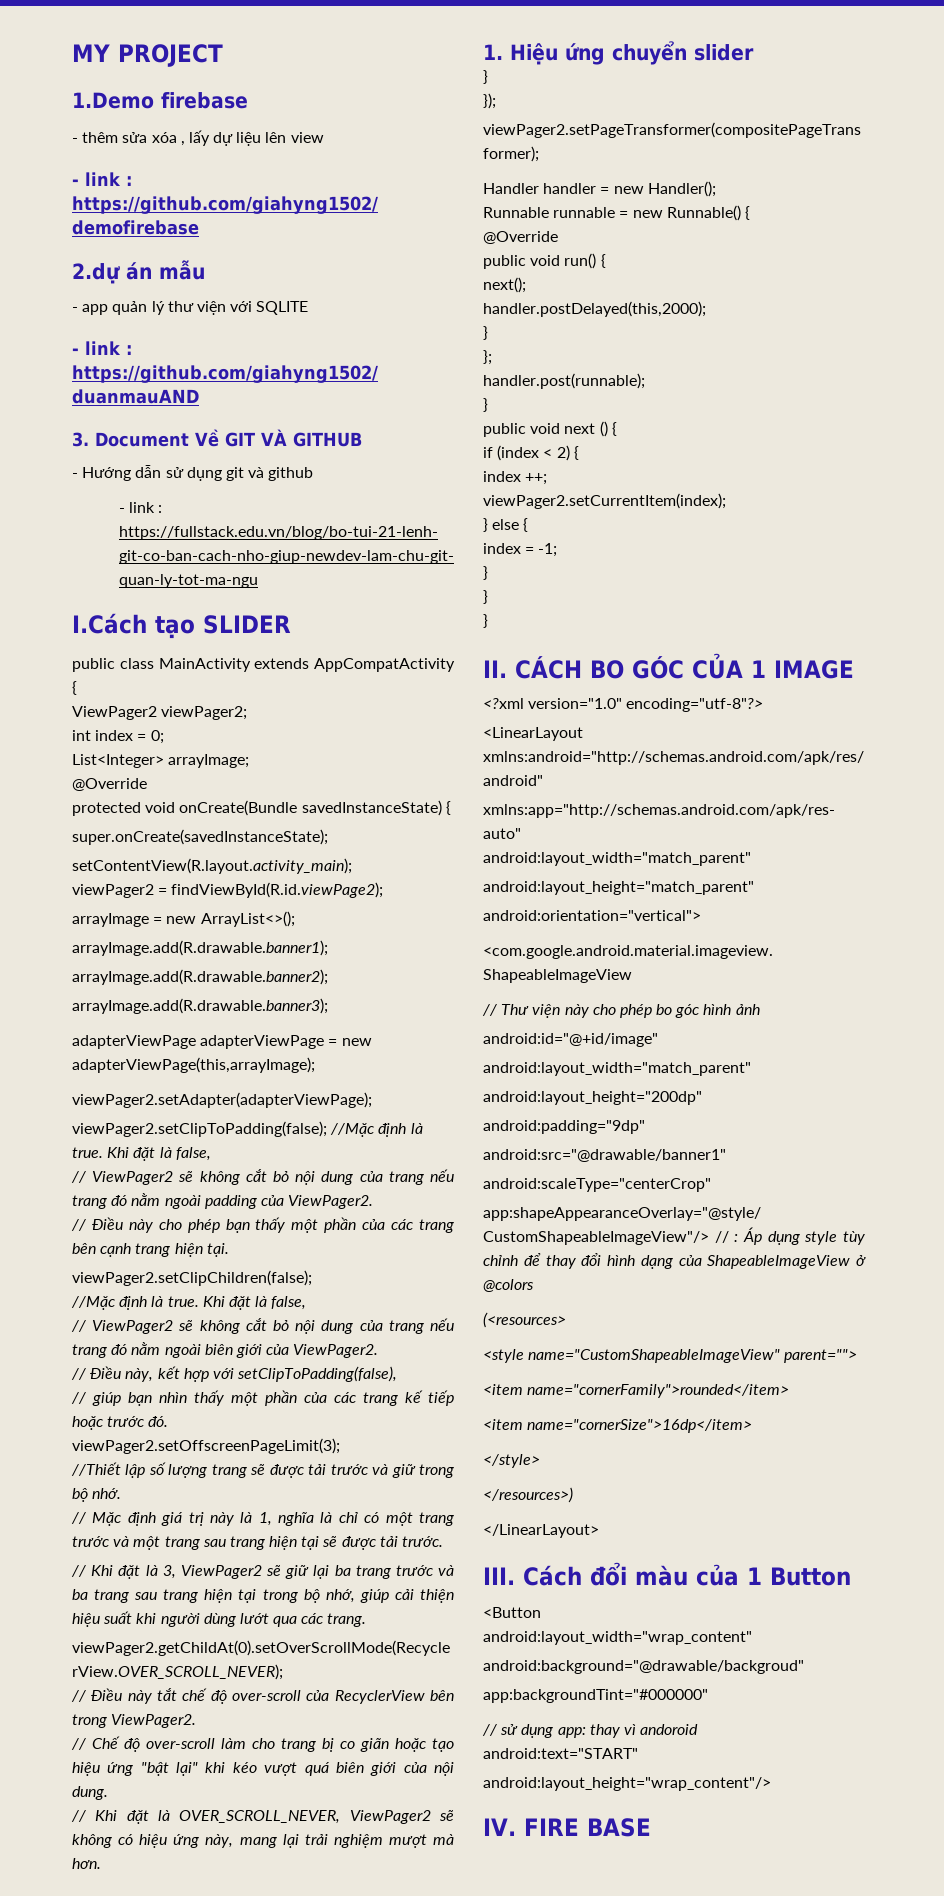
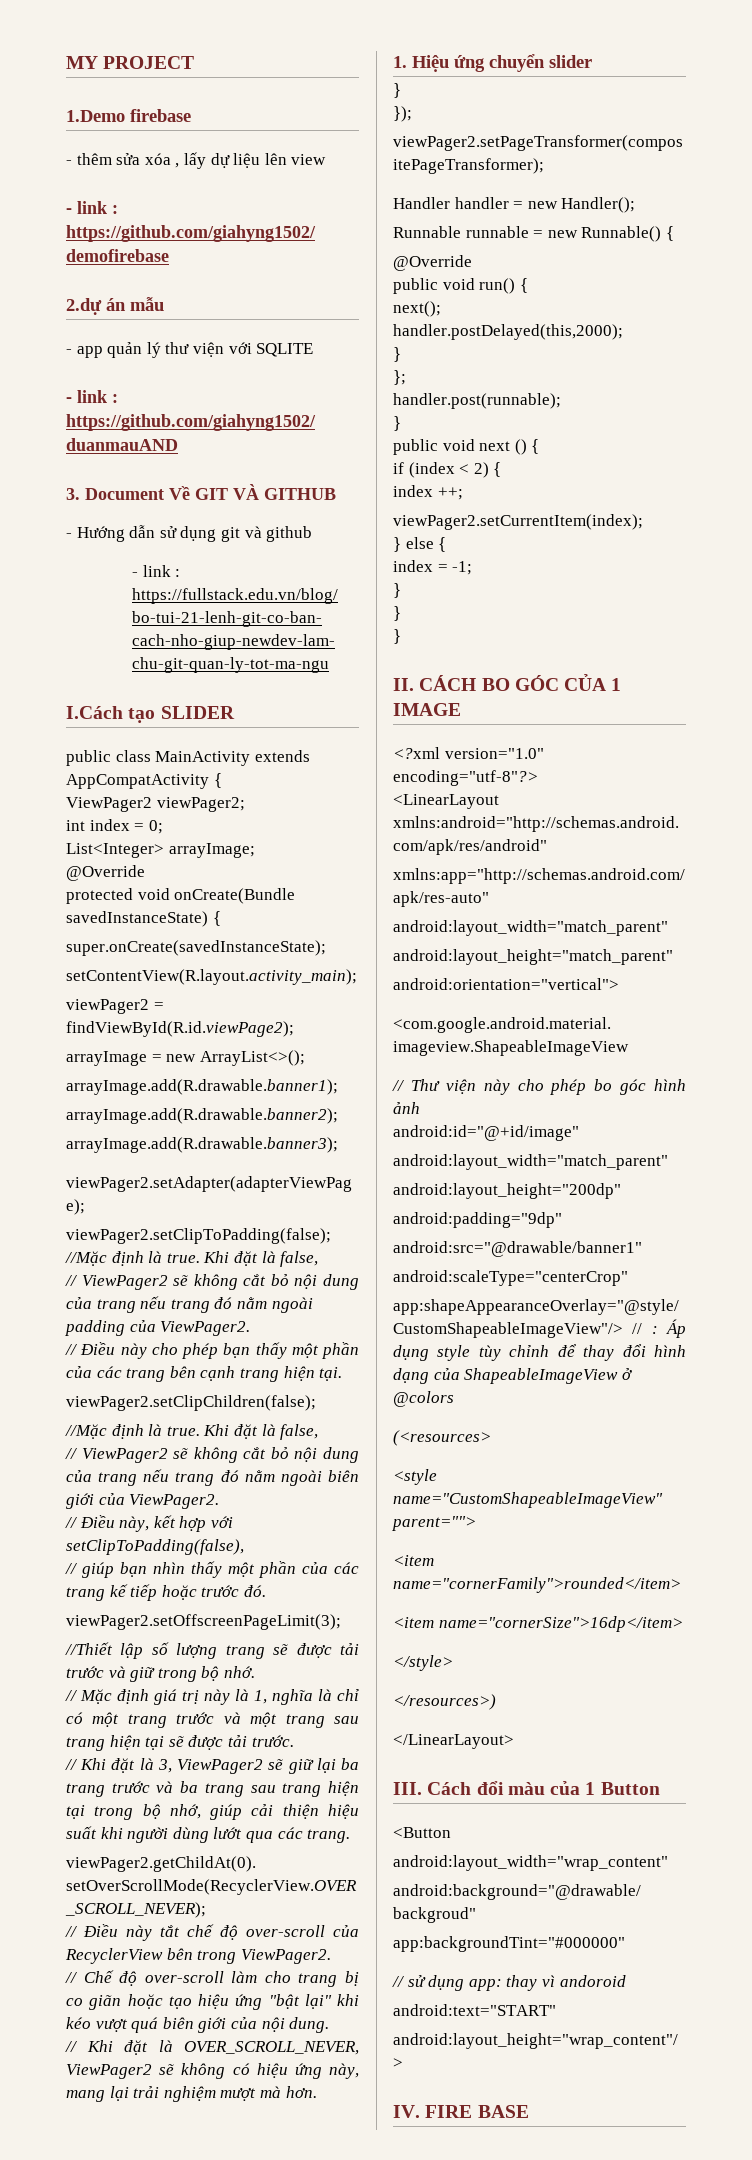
[72,1035,372,1049] [72,1057,315,1073] // adapterViewPage adapterViewPage = new adapterViewPage(this,arrayImage); -> (338, 1145) none

